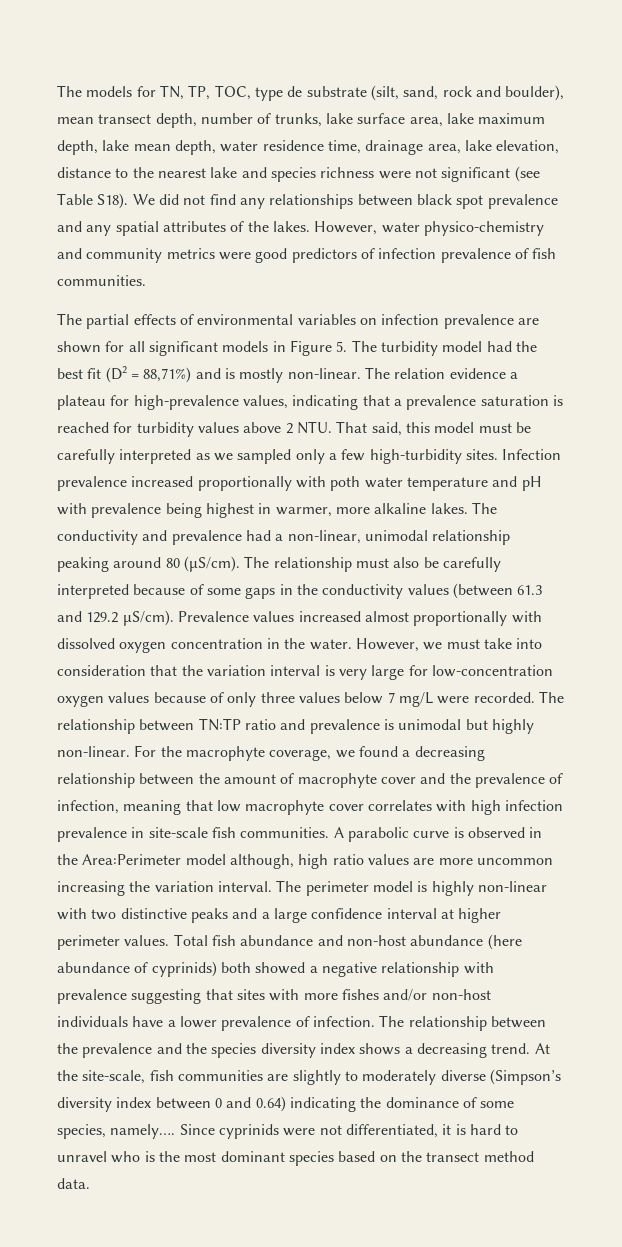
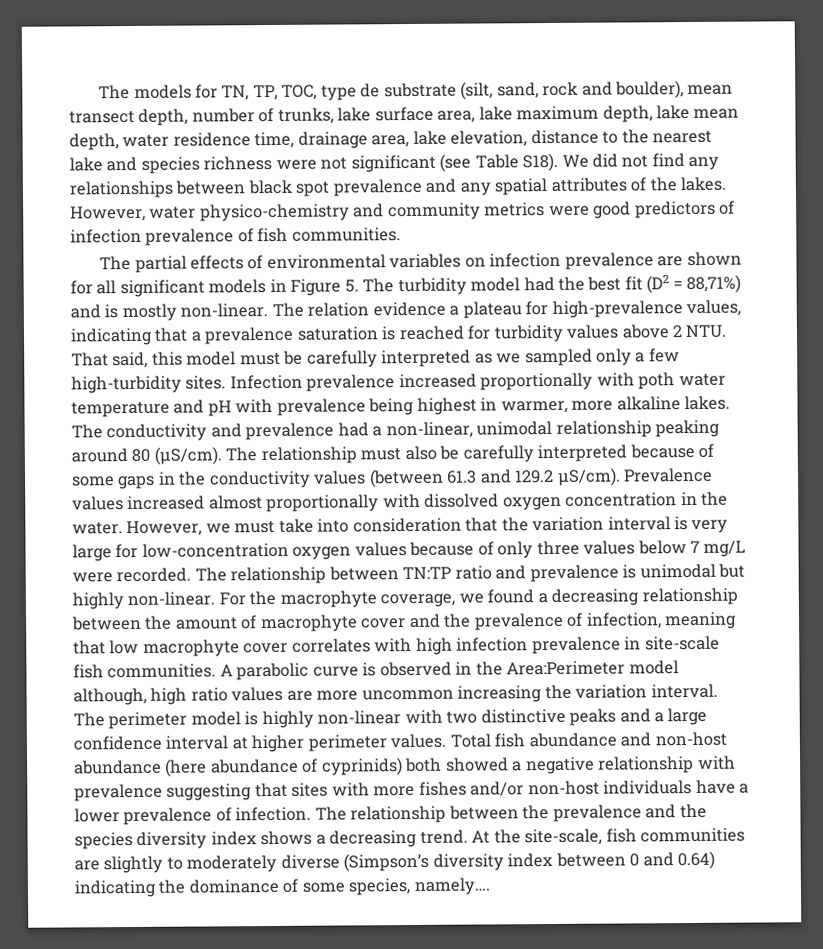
[179,1124,519,1139] [57,1151,534,1166] [57,1178,90,1189] Since cyprinids were not differentiated, it is hard to unravel who is the most dominant species based on the transect method data. -> (491, 886) none

